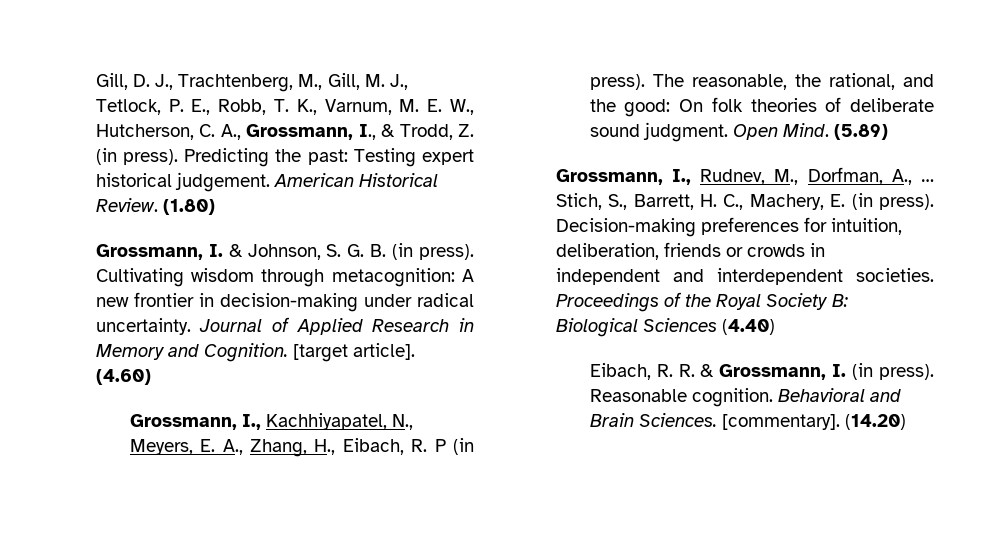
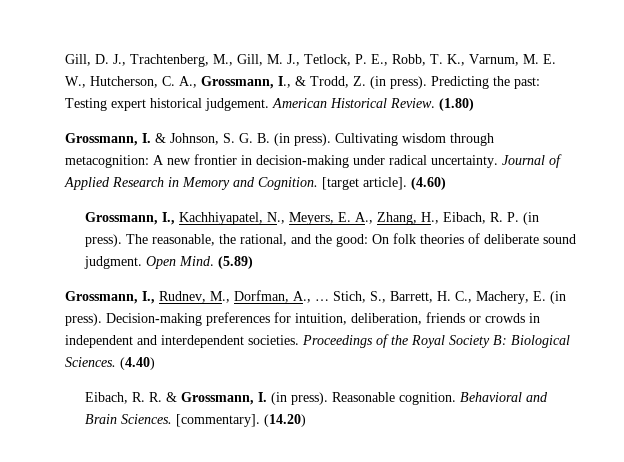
[434,439,446,452] P -> [506,212,519,222] P.
[642,318,717,332] Sciences -> [65,357,117,367] Sciences.

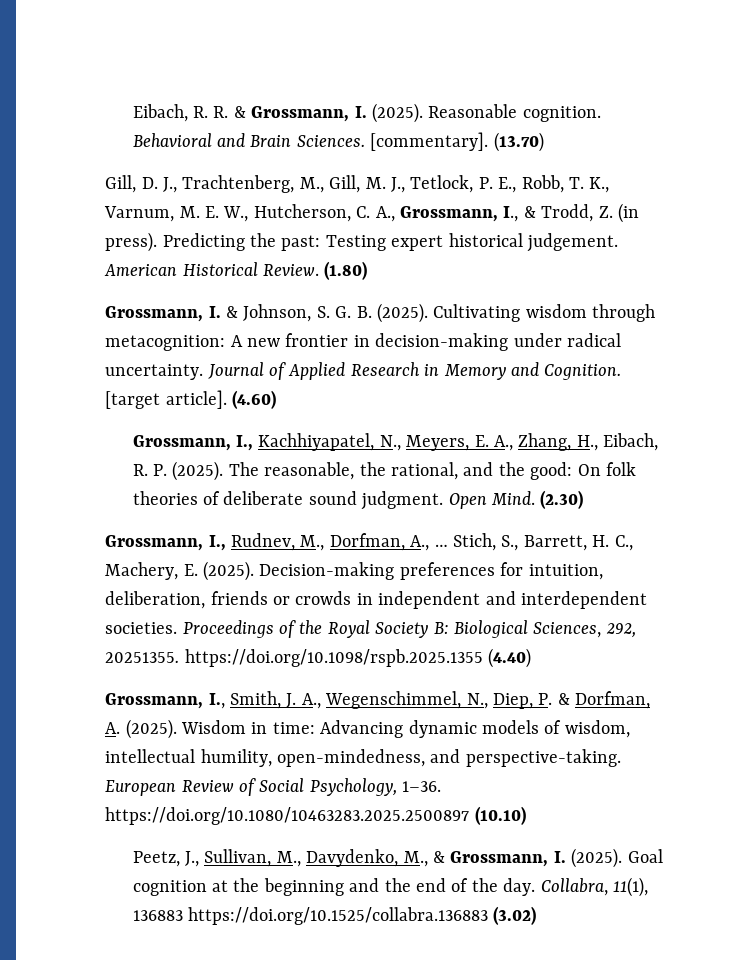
(65, 60) none -> [132,103,601,123] [132,132,544,152] Eibach, R. R. & Grossmann, I. (2025). Reasonable cognition. Behavioral and Brain Sciences. [commentary]. (13.70) //
[274,133,332,146] (in press). -> [377,303,429,323] (2025).
[522,212,539,225] [84,234,122,247] (in press). -> [172,461,224,481] (2025).
[217,256,253,269] (5.89) -> [540,490,584,509] (2.30)
[550,291,567,304] [65,313,103,326] (in press). -> [203,561,255,581] (2025).
[65,357,156,370] [84,392,548,405] [84,414,306,427] Sciences. (4.40) // Eibach, R. R. & Grossmann, I. (in press). Reasonable cognition. Behavioral and Brain Sciences. [commentary]. (14.20) -> [533,622,636,638] [105,648,532,668] [105,691,651,709] [105,719,630,739] [105,749,621,767] [105,778,442,796] [105,806,526,825] [132,848,663,868] [132,877,648,897] [132,906,537,925] Sciences, 292, 20251355. https://doi.org/10.1098/rspb.2025.1355 (4.40) // Grossmann, I., Smith, J. A., Wegenschimmel, N., Diep, P. & Dorfman, A. (2025). Wisdom in time: Advancing dynamic models of wisdom, intellectual humility, open-mindedness, and perspective-taking. European Review of Social Psychology, 1–36. https://doi.org/10.1080/10463283.2025.2500897 (10.10) // Peetz, J., Sullivan, M., Davydenko, M., & Grossmann, I. (2025). Goal cognition at the beginning and the end of the day. Collabra, 11(1), 136883 https://doi.org/10.1525/collabra.136883 (3.02)

